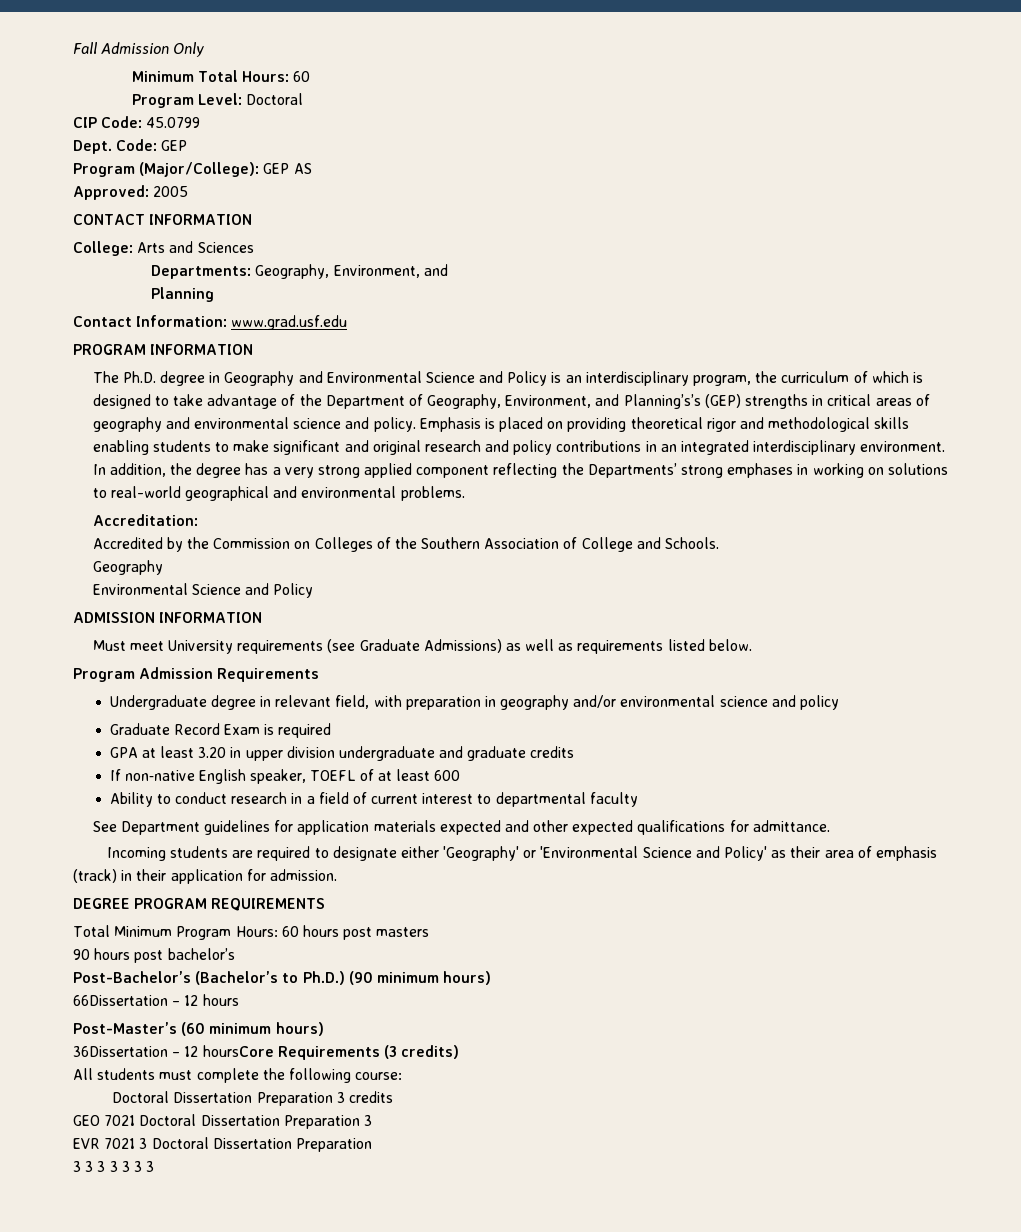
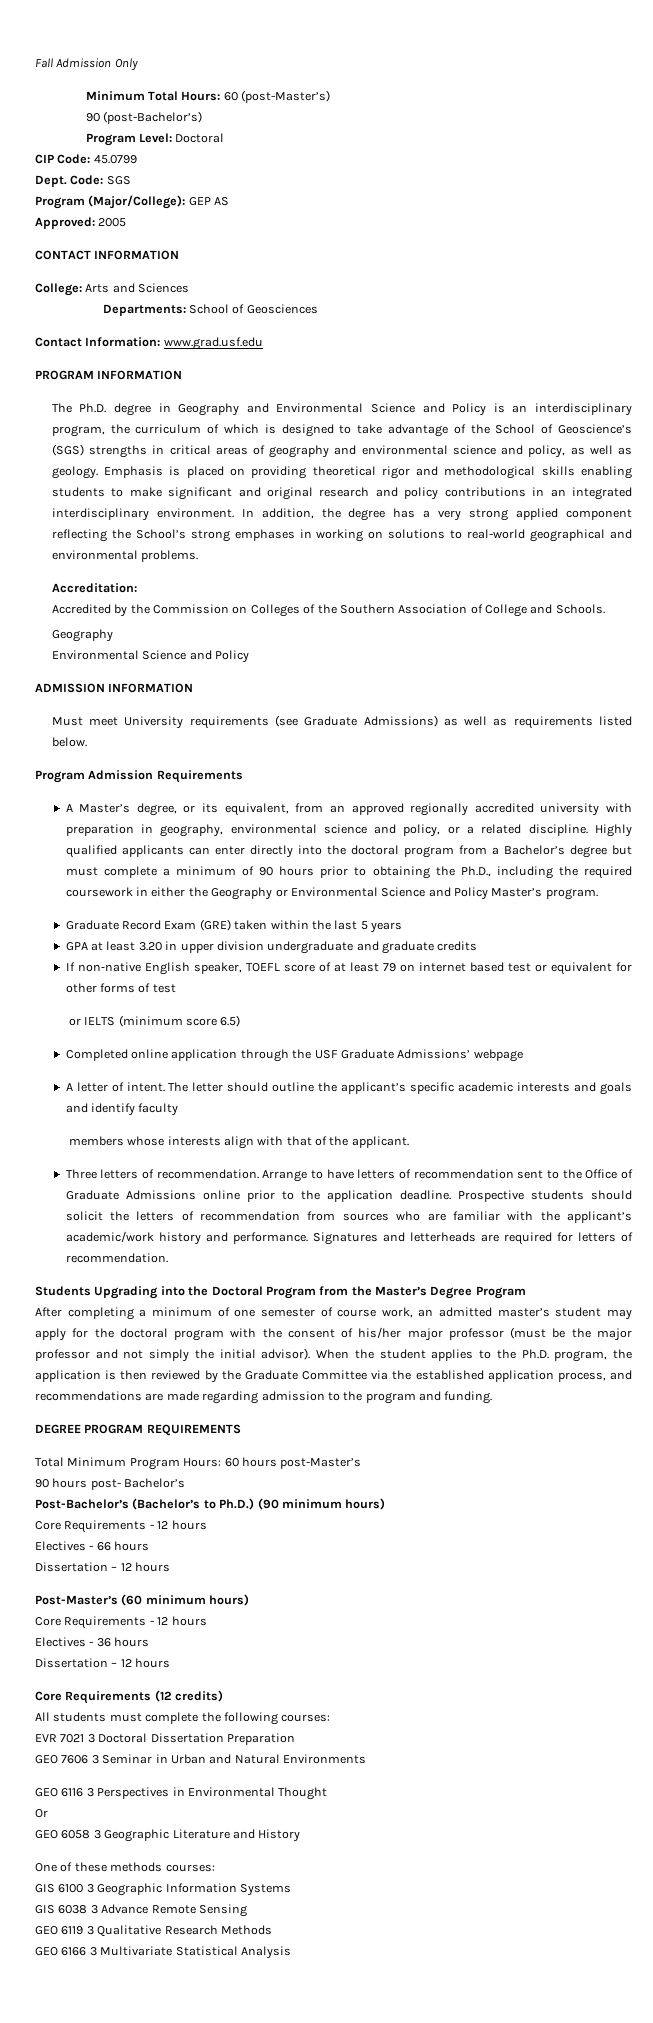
(311, 76) none -> [241,90,331,103] [85,111,203,124] (post-Master’s) // 90 (post-Bachelor’s)
[161,140,188,151] GEP -> [106,176,131,185] SGS
[255,264,448,279] [151,287,215,302] Geography, Environment, and // Planning -> [188,304,318,314] School of Geosciences
[325,394,741,409] Department of Geography, Environment, and Planning’s’s (GEP) -> [495,424,632,434] [51,444,84,456] School of Geoscience’s (SGS)
[373,417,416,432] policy. -> [528,445,632,458] [51,466,98,479] policy, as well as geology.
[587,463,677,478] Departments’ -> [135,529,186,539] School’s
[109,695,370,710] Undergraduate degree in relevant field, -> [65,803,600,816] A Master’s degree, or its equivalent, from an approved regionally accredited university
[500,695,840,710] [109,723,332,738] geography and/or environmental science and policy // Graduate Record Exam is required -> [160,824,633,837] [65,845,632,858] [65,866,632,879] [65,887,598,900] [65,919,403,933] geography, environmental science and policy, or a related discipline. Highly qualified applicants can enter directly into the doctoral program from a Bachelor’s degree but must complete a minimum of 90 hours prior to obtaining the Ph.D., including the required coursework in either the Geography or Environmental Science and Policy Master’s program. // Graduate Record Exam (GRE) taken within the last 5 years
(356, 775) none -> [283,964,315,972] score
[434,770,461,781] [109,792,638,807] [92,820,830,835] [106,846,937,861] [73,869,337,884] 600 // Ability to conduct research in a field of current interest to departmental faculty // See Department guidelines for application materials expected and other expected qualifications for admittance. // Incoming students are required to designate either 'Geography' or 'Environmental Science and Policy' as their area of emphasis (track) in their application for admission. -> [382,962,632,975] [65,983,176,993] [68,1015,241,1027] [65,1049,523,1062] [65,1082,632,1095] [65,1103,179,1116] [68,1136,409,1149] [65,1169,633,1182] [65,1190,632,1202] [65,1211,632,1223] [65,1231,633,1245] [65,1253,168,1263] [35,1286,526,1299] [35,1307,632,1320] [35,1327,632,1341] [35,1348,633,1362] [35,1370,632,1383] [35,1391,493,1404] 79 on internet based test or equivalent for other forms of test // or IELTS (minimum score 6.5) // Completed online application through the USF Graduate Admissions’ webpage // A letter of intent. The letter should outline the applicant’s specific academic interests and goals and identify faculty // members whose interests align with that of the applicant. // Three letters of recommendation. Arrange to have letters of recommendation sent to the Office of Graduate Admissions online prior to the application deadline. Prospective students should solicit the letters of recommendation from sources who are familiar with the applicant’s academic/work history and performance. Signatures and letterheads are required for letters of recommendation. // Students Upgrading into the Doctoral Program from the Master’s Degree Program // After completing a minimum of one semester of course work, an admitted master’s student may apply for the doctoral program with the consent of his/her major professor (must be the major professor and not simply the initial advisor). When the student applies to the Ph.D. program, the application is then reviewed by the Graduate Committee via the established application process, and recommendations are made regarding admission to the program and funding.
[343,927,430,940] [73,948,235,963] post masters // 90 hours post bachelor’s -> [280,1458,362,1469] [35,1478,186,1490] post-Master’s // 90 hours post- Bachelor’s
[73,995,168,1006] 66Dissertation -> [35,1520,207,1533] [35,1541,150,1551] [35,1562,108,1572] Core Requirements - 12 hours // Electives - 66 hours // Dissertation
[73,1045,397,1060] 36Dissertation – 12 hoursCore Requirements (3 -> [35,1616,207,1629] [35,1637,150,1647] [35,1658,171,1668] [35,1690,172,1704] Core Requirements - 12 hours // Electives - 36 hours // Dissertation – 12 hours // Core Requirements (12
[355,1072,403,1080] [112,1091,393,1106] [73,1114,372,1129] course: // Doctoral Dissertation Preparation 3 credits // GEO 7021 Doctoral Dissertation Preparation 3 -> [281,1714,331,1722] courses:
[73,1161,155,1172] 3 3 3 3 3 3 3 -> [35,1754,366,1764] [35,1787,328,1800] [35,1809,48,1818] [35,1829,301,1842] [35,1862,215,1872] [35,1883,291,1896] [35,1904,247,1917] [35,1925,272,1937] [35,1946,291,1959] GEO 7606 3 Seminar in Urban and Natural Environments // GEO 6116 3 Perspectives in Environmental Thought // Or // GEO 6058 3 Geographic Literature and History // One of these methods courses: // GIS 6100 3 Geographic Information Systems // GIS 6038 3 Advance Remote Sensing // GEO 6119 3 Qualitative Research Methods // GEO 6166 3 Multivariate Statistical Analysis

